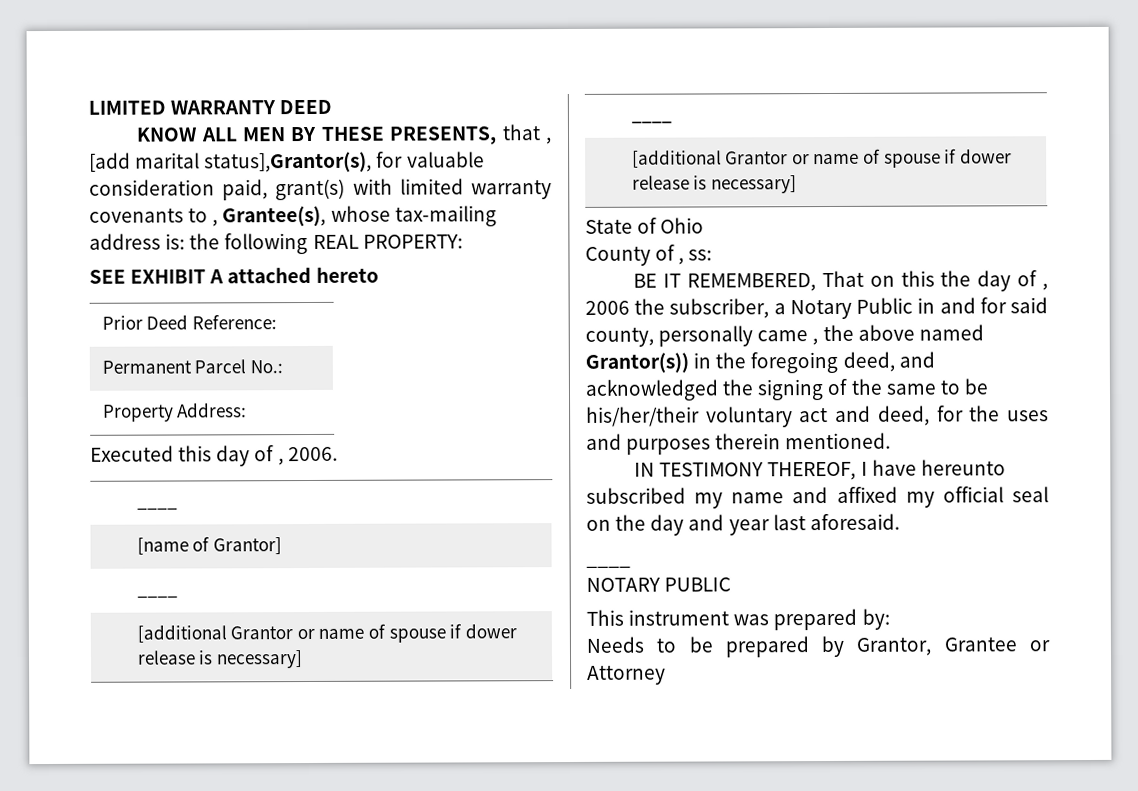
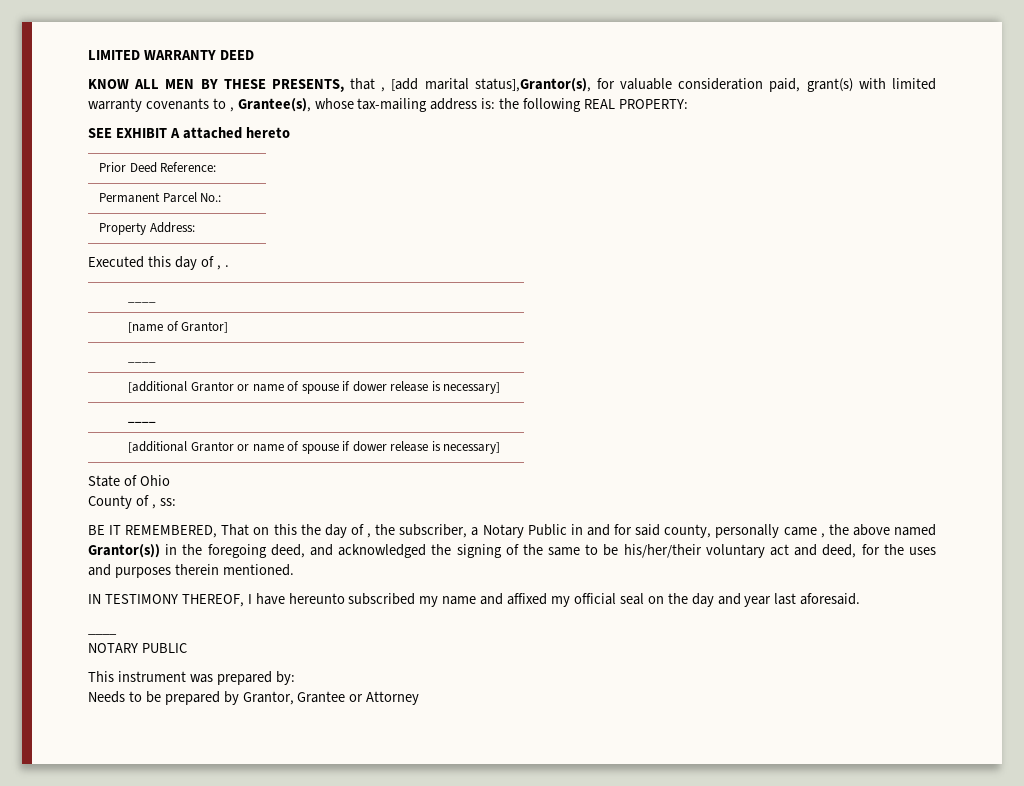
[287,446,338,462] 2006. -> [224,265,229,267] .
[585,300,630,315] 2006 -> (372, 535) none

